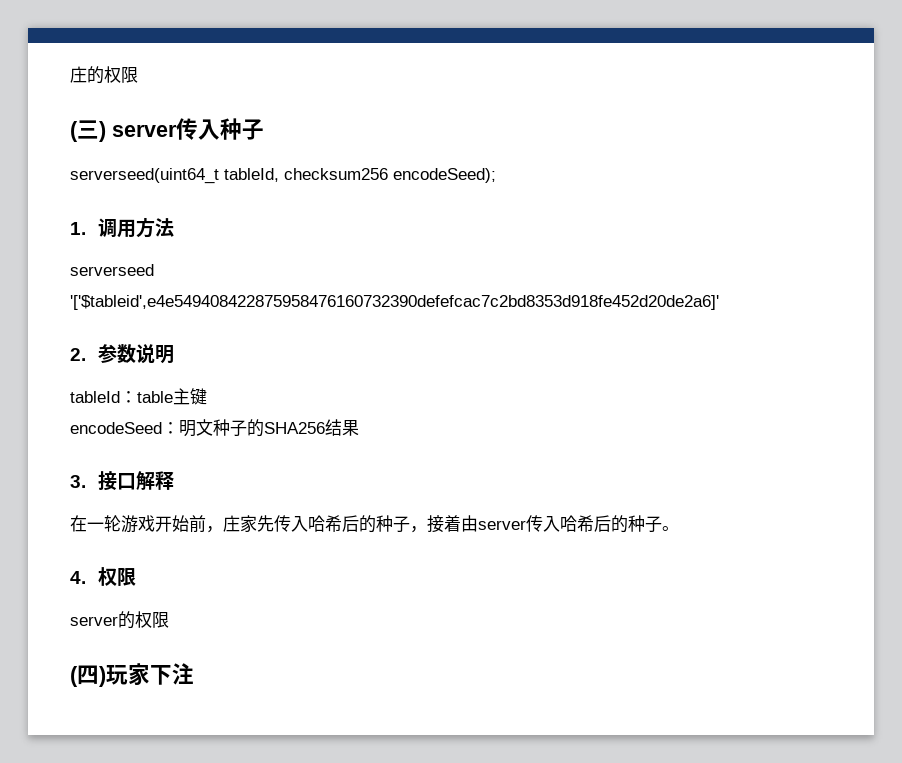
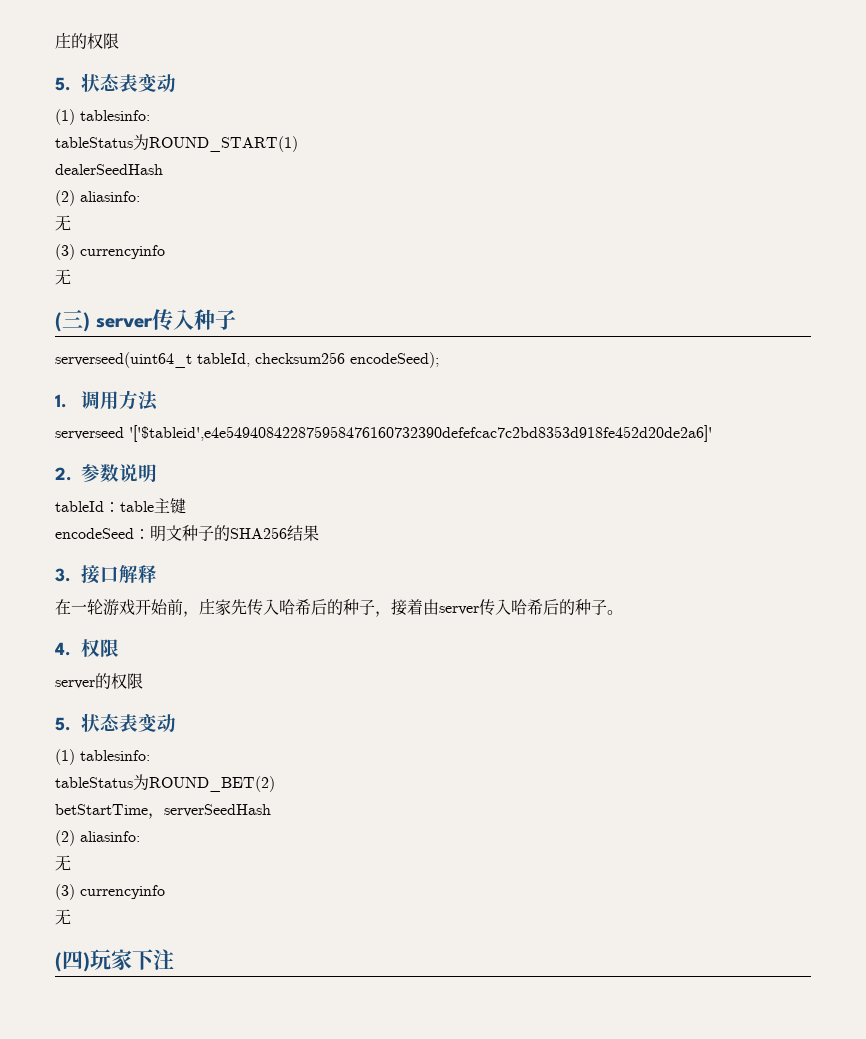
(138, 74) none -> [55,73,176,92] [55,109,150,125] [55,134,298,152] [55,164,163,175] [55,190,140,206] [55,215,71,231] [55,244,165,260] [55,269,71,285] // 5.状态表变动 // (1) tablesinfo: // tableStatus为ROUND_START(1) // dealerSeedHash // (2) aliasinfo: // 无 // (3) currencyinfo // 无
(169, 619) none -> [55,713,176,732] [55,749,150,765] [55,774,275,792] [55,804,271,819] [55,830,140,846] [55,855,71,871] [55,884,165,900] [55,909,71,925] // 5.状态表变动 // (1) tablesinfo: // tableStatus为ROUND_BET(2) // betStartTime，serverSeedHash // (2) aliasinfo: // 无 // (3) currencyinfo // 无

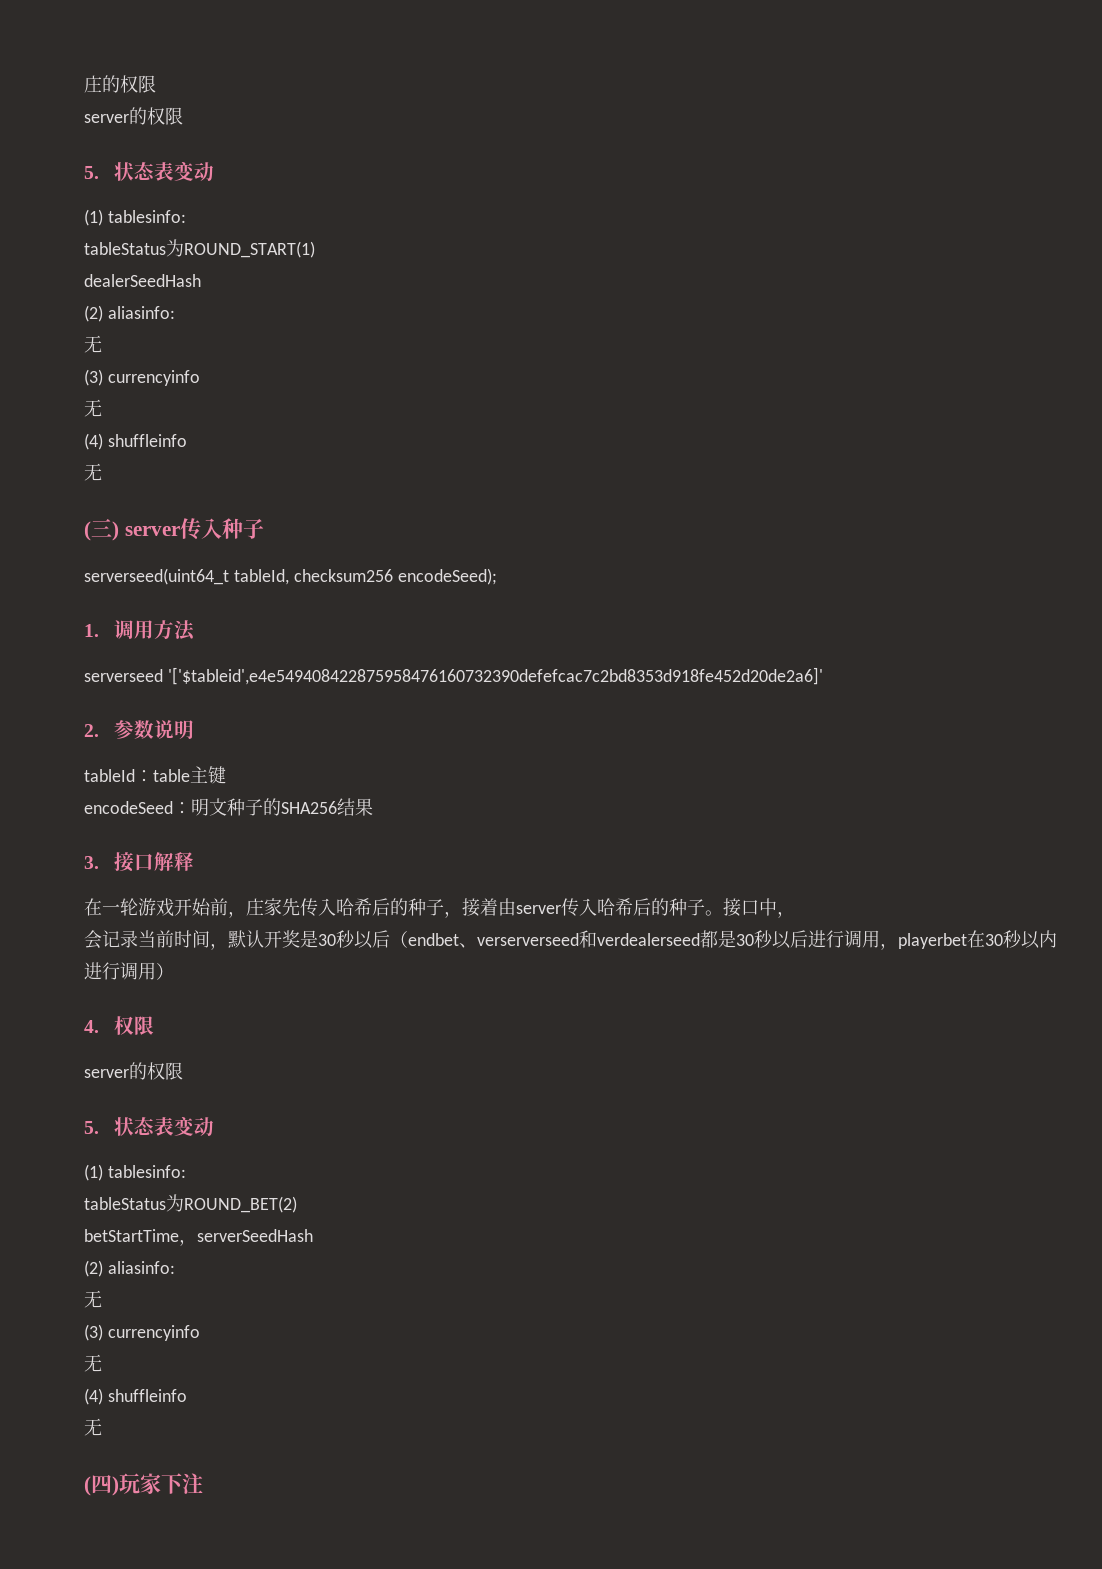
(119, 41) none -> [84,107,183,125] // server的权限
(71, 277) none -> [84,433,187,450] [84,463,102,481] // (4) shuffleinfo // 无
(623, 612) none -> [723,898,795,918] [84,930,1057,950] [84,962,174,980] 接口中， // 会记录当前时间，默认开奖是30秒以后（endbet、verserverseed和verdealerseed都是30秒以后进行调用，playerbet在30秒以内进行调用）
(71, 917) none -> [84,1388,187,1405] [84,1418,102,1436] // (4) shuffleinfo // 无

